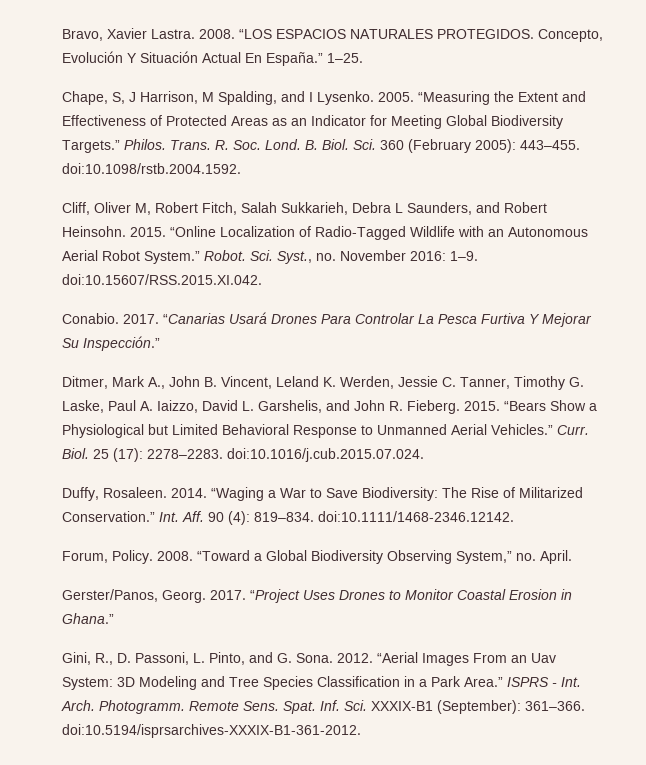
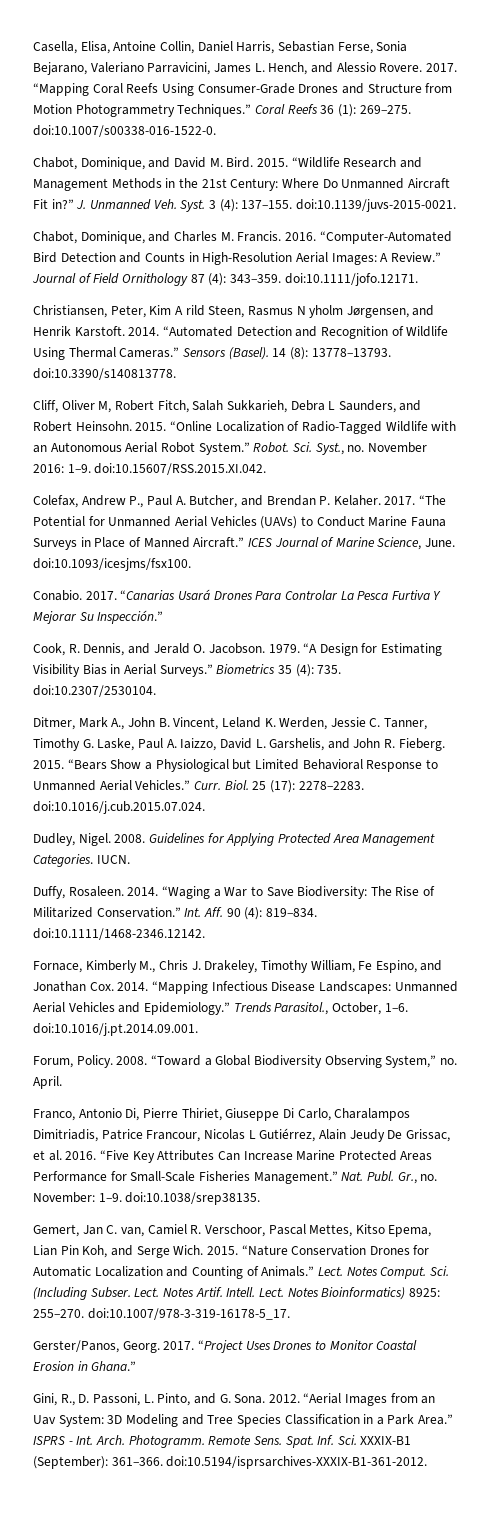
[62,28,603,42] [62,51,363,66] [62,91,586,105] [62,115,563,129] [62,139,580,153] [62,163,241,174] Bravo, Xavier Lastra. 2008. “LOS ESPACIOS NATURALES PROTEGIDOS. Concepto, Evolución Y Situación Actual En España.” 1–25. // Chape, S, J Harrison, M Spalding, and I Lysenko. 2005. “Measuring the Extent and Effectiveness of Protected Areas as an Indicator for Meeting Global Biodiversity Targets.” Philos. Trans. R. Soc. Lond. B. Biol. Sci. 360 (February 2005): 443–455. doi:10.1098/rstb.2004.1592. -> [33,41,408,54] [33,62,457,75] [33,83,453,96] [33,104,411,117] [33,125,216,137] [33,157,422,170] [33,178,450,191] [33,199,456,212] [33,231,452,244] [33,252,441,265] [32,273,418,286] [33,305,435,318] [33,326,449,339] [33,347,391,360] [33,368,176,380] Casella, Elisa, Antoine Collin, Daniel Harris, Sebastian Ferse, Sonia Bejarano, Valeriano Parravicini, James L. Hench, and Alessio Rovere. 2017. “Mapping Coral Reefs Using Consumer-Grade Drones and Structure from Motion Photogrammetry Techniques.” Coral Reefs 36 (1): 269–275. doi:10.1007/s00338-016-1522-0. // Chabot, Dominique, and David M. Bird. 2015. “Wildlife Research and Management Methods in the 21st Century: Where Do Unmanned Aircraft Fit in?” J. Unmanned Veh. Syst. 3 (4): 137–155. doi:10.1139/juvs-2015-0021. // Chabot, Dominique, and Charles M. Francis. 2016. “Computer-Automated Bird Detection and Counts in High-Resolution Aerial Images: A Review.” Journal of Field Ornithology 87 (4): 343–359. doi:10.1111/jofo.12171. // Christiansen, Peter, Kim A rild Steen, Rasmus N yholm Jørgensen, and Henrik Karstoft. 2014. “Automated Detection and Recognition of Wildlife Using Thermal Cameras.” Sensors (Basel). 14 (8): 13778–13793. doi:10.3390/s140813778.
(262, 279) none -> [33,495,447,508] [33,516,446,529] [33,537,456,550] [33,558,191,571] // Colefax, Andrew P., Paul A. Butcher, and Brendan P. Kelaher. 2017. “The Potential for Unmanned Aerial Vehicles (UAVs) to Conduct Marine Fauna Surveys in Place of Manned Aircraft.” ICES Journal of Marine Science, June. doi:10.1093/icesjms/fsx100.
(160, 343) none -> [33,643,443,656] [33,664,342,677] [33,685,156,697] // Cook, R. Dennis, and Jerald O. Jacobson. 1979. “A Design for Estimating Visibility Bias in Aerial Surveys.” Biometrics 35 (4): 735. doi:10.2307/2530104.
(424, 455) none -> [33,833,436,846] [33,854,130,867] // Dudley, Nigel. 2008. Guidelines for Applying Protected Area Management Categories. IUCN.
(514, 516) none -> [33,960,443,973] [33,981,458,994] [33,1002,408,1015] [33,1023,198,1036] // Fornace, Kimberly M., Chris J. Drakeley, Timothy William, Fe Espino, and Jonathan Cox. 2014. “Mapping Infectious Disease Landscapes: Unmanned Aerial Vehicles and Epidemiology.” Trends Parasitol., October, 1–6. doi:10.1016/j.pt.2014.09.001.
(572, 557) none -> [33,1108,411,1121] [33,1128,450,1142] [33,1150,433,1163] [33,1171,438,1184] [33,1192,261,1205] [33,1224,432,1237] [33,1245,430,1258] [33,1266,449,1279] [33,1287,440,1300] [33,1308,290,1320] // Franco, Antonio Di, Pierre Thiriet, Giuseppe Di Carlo, Charalampos Dimitriadis, Patrice Francour, Nicolas L Gutiérrez, Alain Jeudy De Grissac, et al. 2016. “Five Key Attributes Can Increase Marine Protected Areas Performance for Small-Scale Fisheries Management.” Nat. Publ. Gr., no. November: 1–9. doi:10.1038/srep38135. // Gemert, Jan C. van, Camiel R. Verschoor, Pascal Mettes, Kitso Epema, Lian Pin Koh, and Serge Wich. 2015. “Nature Conservation Drones for Automatic Localization and Counting of Animals.” Lect. Notes Comput. Sci. (Including Subser. Lect. Notes Artif. Intell. Lect. Notes Bioinformatics) 8925: 255–270. doi:10.1007/978-3-319-16178-5_17.
[473,653,507,663] From -> [390,1393,418,1403] from

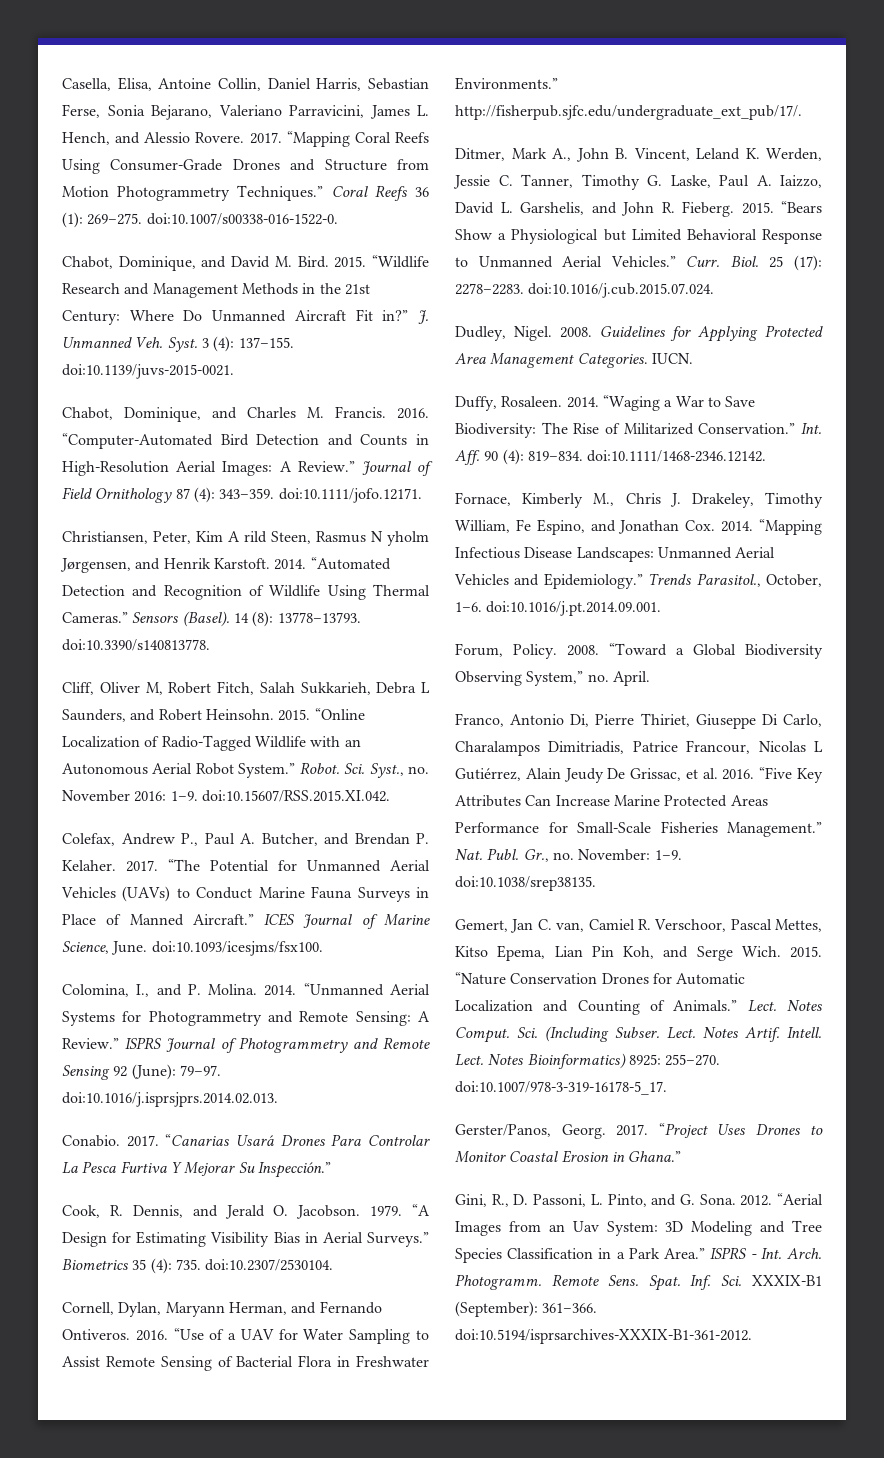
(191, 564) none -> [62,983,430,997] [62,1011,430,1026] [62,1037,430,1053] [62,1064,221,1080] [62,1092,278,1107] // Colomina, I., and P. Molina. 2014. “Unmanned Aerial Systems for Photogrammetry and Remote Sensing: A Review.” ISPRS Journal of Photogrammetry and Remote Sensing 92 (June): 79–97. doi:10.1016/j.isprsjprs.2014.02.013.
(156, 691) none -> [62,1301,382,1317] [62,1328,429,1344] [62,1355,429,1371] [455,77,558,90] [455,105,802,120] // Cornell, Dylan, Maryann Herman, and Fernando Ontiveros. 2016. “Use of a UAV for Water Sampling to Assist Remote Sensing of Bacterial Flora in Freshwater Environments.” http://fisherpub.sjfc.edu/undergraduate_ext_pub/17/.

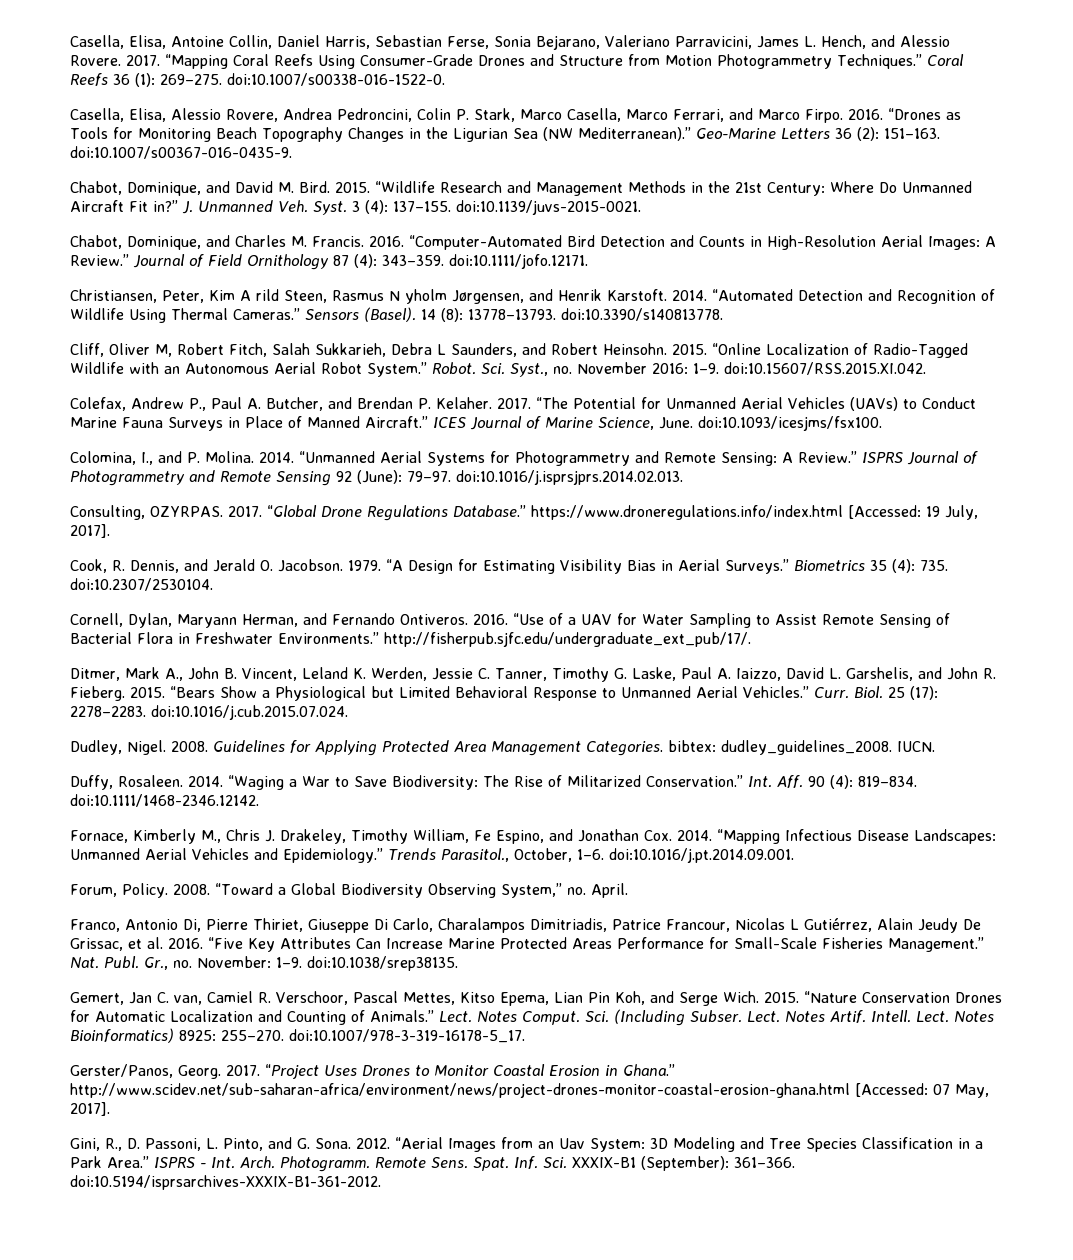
(338, 219) none -> [70,108,961,123] [70,127,940,142] [70,146,292,159] // Casella, Elisa, Alessio Rovere, Andrea Pedroncini, Colin P. Stark, Marco Casella, Marco Ferrari, and Marco Firpo. 2016. “Drones as Tools for Monitoring Beach Topography Changes in the Ligurian Sea (NW Mediterranean).” Geo-Marine Letters 36 (2): 151–163. doi:10.1007/s00367-016-0435-9.
[62,1134,431,1147] [62,1161,331,1178] Conabio. 2017. “Canarias Usará Drones Para Controlar La Pesca Furtiva Y Mejorar Su Inspección.” -> [70,505,978,521] [70,524,110,538] Consulting, OZYRPAS. 2017. “Global Drone Regulations Database.” https://www.droneregulations.info/index.html [Accessed: 19 July, 2017].
(648, 360) none -> [668,740,892,755] bibtex: dudley_guidelines_2008.
(682, 1156) none -> [70,1083,989,1098] [70,1102,110,1116] http://www.scidev.net/sub-saharan-africa/environment/news/project-drones-monitor-coastal-erosion-ghana.html [Accessed: 07 May, 2017].

